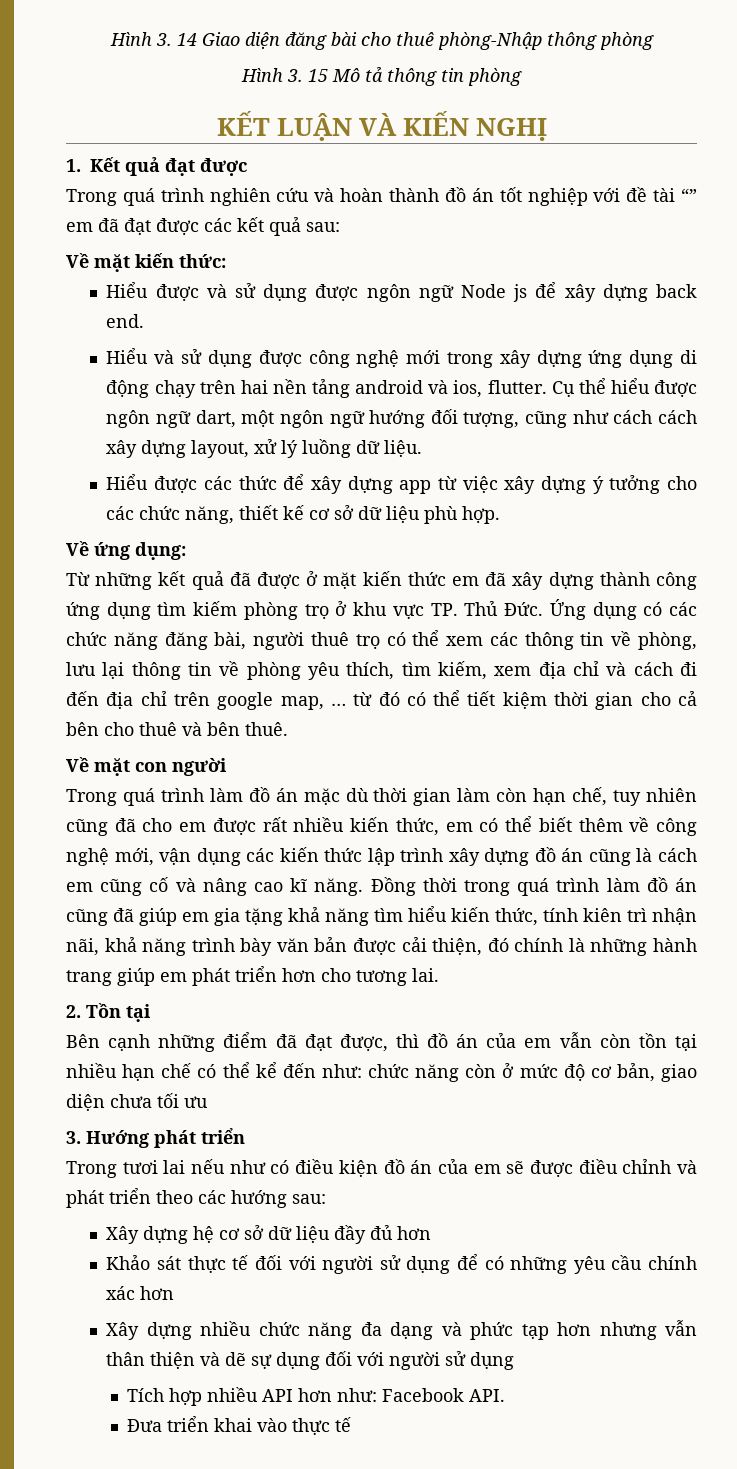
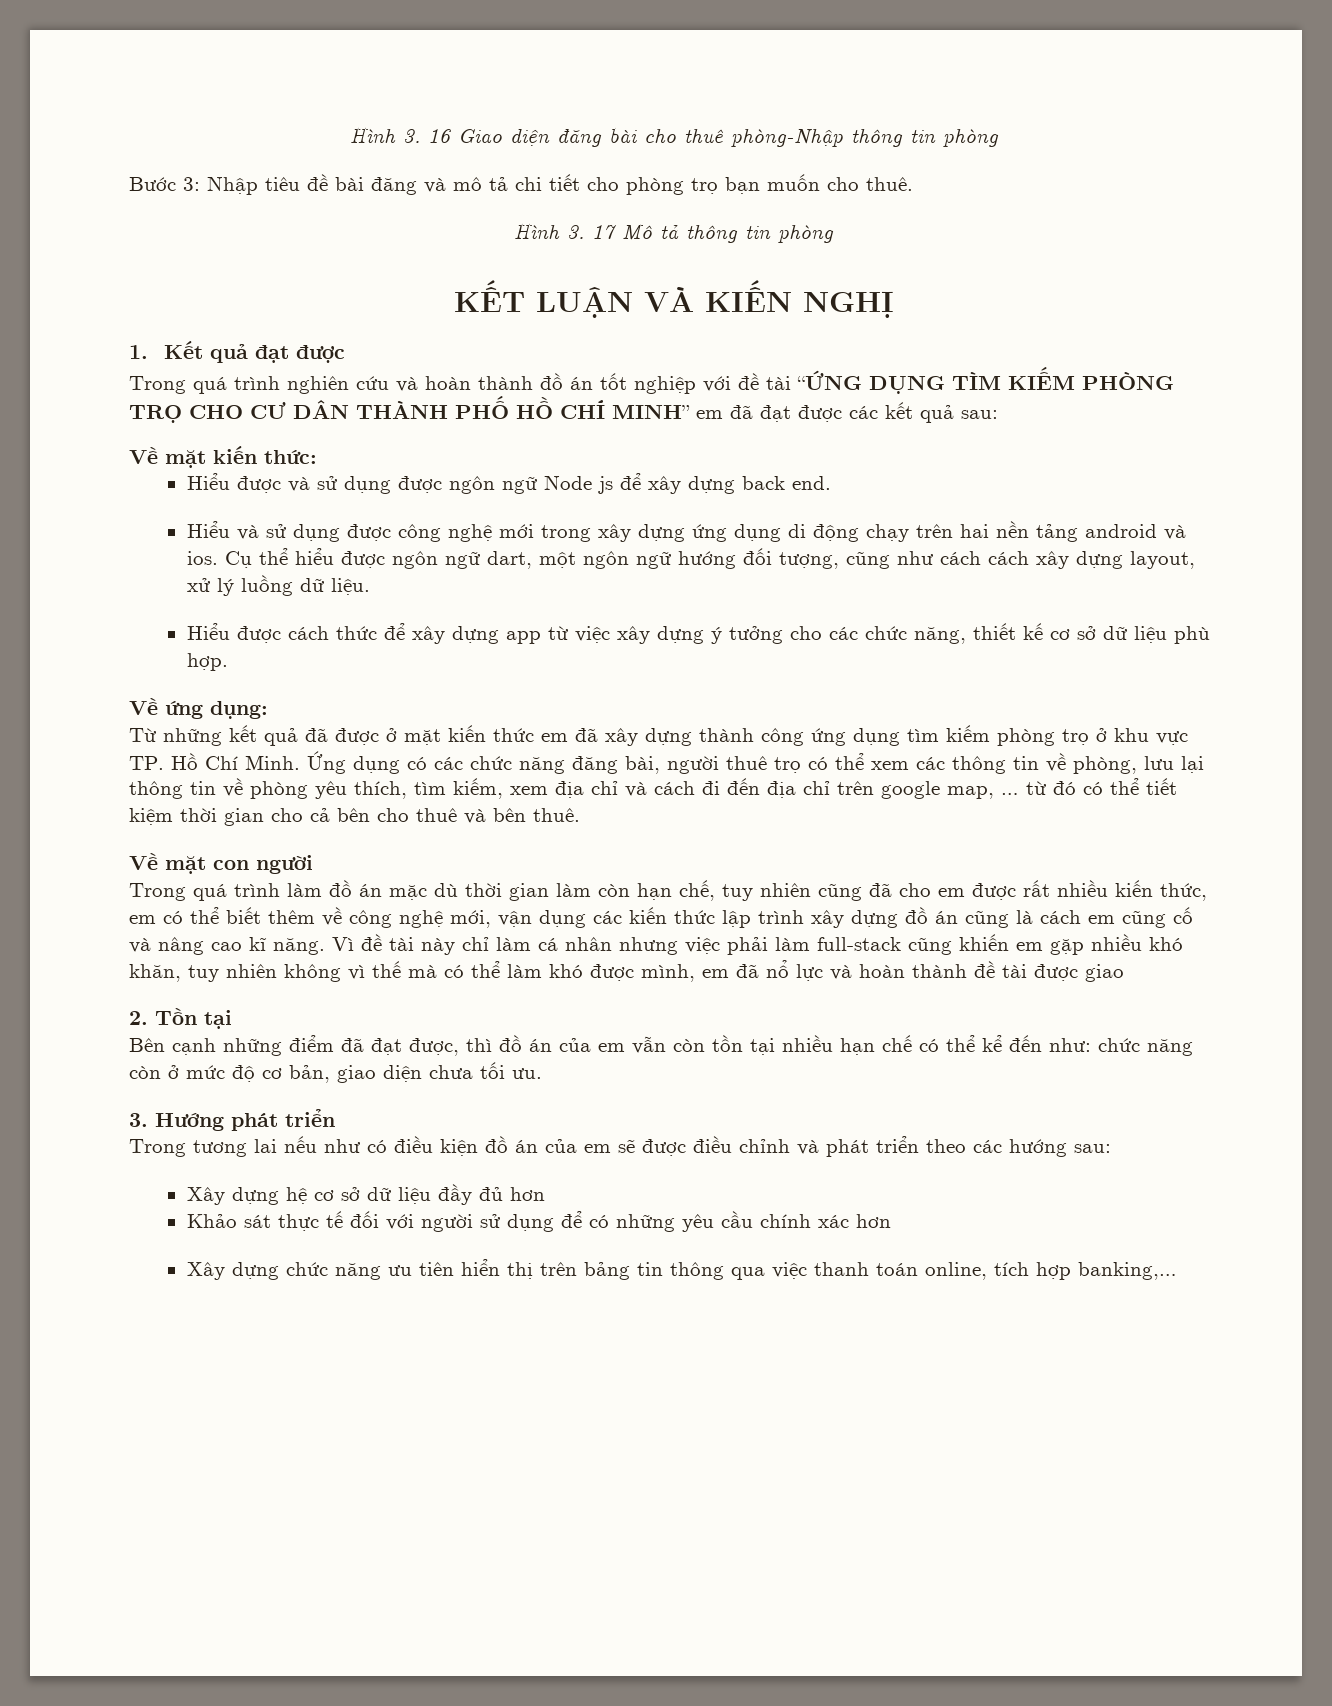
[109,32,197,46] Hình 3. 14 -> [349,127,451,143] Hình 3. 16
[599,32,654,50] [241,68,328,82] phòng // Hình 3. 15 -> [909,128,999,147] [129,174,913,195] [514,223,617,239] tin phòng // Bước 3: Nhập tiêu đề bài đăng và mô tả chi tiết cho phòng trọ bạn muốn cho thuê. // Hình 3. 17
[681,188,698,202] “” -> [797,367,1174,394] [129,396,690,423] “ỨNG DỤNG TÌM KIẾM PHÒNG TRỌ CHO CƯ DÂN THÀNH PHỐ HỒ CHÍ MINH”
[453,380,547,398] ios, flutter. -> [186,551,218,565] ios.
[203,476,232,490] các -> [287,626,329,640] cách
[464,601,544,616] Thủ Đức. -> [171,753,300,770] Hồ Chí Minh.
[370,877,697,896] [66,906,697,926] [66,937,697,956] [66,966,439,986] Đồng thời trong quá trình làm đồ án cũng đã giúp em gia tặng khả năng tìm hiểu kiến thức, tính kiên trì nhận nãi, khả năng trình bày văn bản được cải thiện, đó chính là những hành trang giúp em phát triển hơn cho tương lai. -> [332,934,1183,955] [129,960,1124,982] Vì đề tài này chỉ làm cá nhân nhưng việc phải làm full-stack cũng khiến em gặp nhiều khó khăn, tuy nhiên không vì thế mà có thể làm khó được mình, em đã nổ lực và hoàn thành đề tài được giao
[184,1096,208,1108] ưu -> [512,1068,542,1079] ưu.
[122,1160,158,1174] tươi -> [193,1140,247,1157] tương
[200,1320,697,1340] [106,1351,515,1370] [127,1387,506,1406] [127,1416,352,1435] nhiều chức năng đa dạng và phức tạp hơn nhưng vẫn thân thiện và dẽ sự dụng đối với người sử dụng // Tích hợp nhiều API hơn như: Facebook API. // Đưa triển khai vào thực tế -> [285,1259,1177,1280] chức năng ưu tiên hiển thị trên bảng tin thông qua việc thanh toán online, tích hợp banking,…

